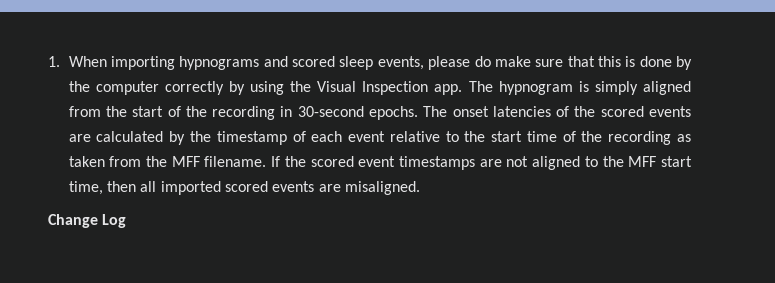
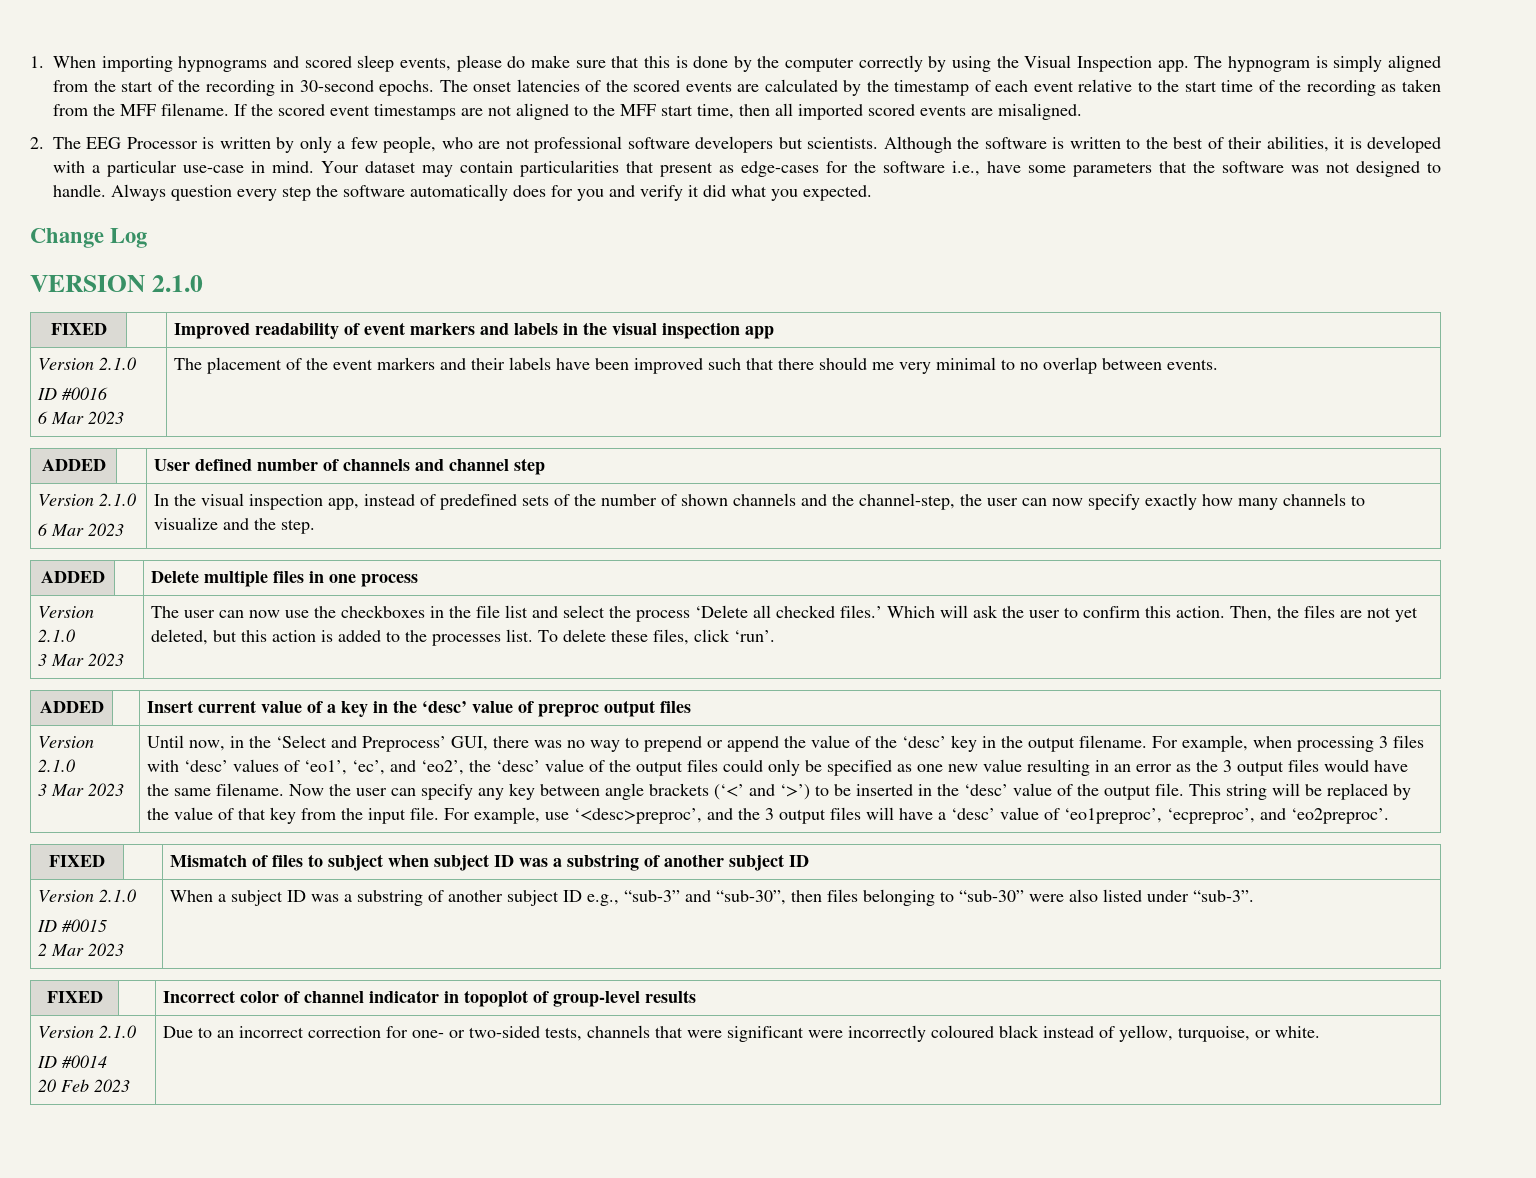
[48,214,127,228] Change Log -> [30,136,1442,153] [53,160,1441,177] [53,184,872,201] [30,228,148,248] [30,275,203,292] [50,323,107,335] [174,322,775,339] [38,357,137,370] [37,387,109,400] [38,411,125,424] [174,357,1219,374] [41,459,106,471] [154,458,546,475] [38,493,137,506] [38,523,125,536] [154,493,1366,510] [154,517,316,534] [40,571,105,583] [151,570,419,587] [38,606,95,618] [38,629,76,642] [38,653,125,666] [151,605,1419,622] [151,629,776,646] [39,701,104,713] [147,700,692,717] [38,736,95,748] [38,759,76,772] [38,783,125,796] [147,735,1425,752] [147,759,1409,776] [147,783,1412,800] [147,807,1390,824] [49,855,105,867] [170,854,810,871] [38,889,137,902] [37,919,108,932] [38,943,125,956] [170,889,1255,906] [46,991,103,1003] [163,990,697,1007] [38,1025,137,1038] [37,1055,108,1068] [38,1079,131,1092] [163,1025,1321,1042] 2. The EEG Processor is written by only a few people, who are not professional software developers but scientists. Although the software is written to the best of their abilities, it is developed with a particular use-case in mind. Your dataset may contain particularities that present as edge-cases for the software i.e., have some parameters that the software was not designed to handle. Always question every step the software automatically does for you and verify it did what you expected. // Change Log // VERSION 2.1.0 // FIXED | | Improved readability of event markers and labels in the visual inspection app // Version 2.1.0 // ID #0016 // 6 Mar 2023 | The placement of the event markers and their labels have been improved such that there should me very minimal to no overlap between events. // ADDED | | User defined number of channels and channel step // Version 2.1.0 // 6 Mar 2023 | In the visual inspection app, instead of predefined sets of the number of shown channels and the channel-step, the user can now specify exactly how many channels to visualize and the step. // ADDED | | Delete multiple files in one process // Version 2.1.0 // 3 Mar 2023 | The user can now use the checkboxes in the file list and select the process ‘Delete all checked files.’ Which will ask the user to confirm this action. Then, the files are not yet deleted, but this action is added to the processes list. To delete these files, click ‘run’. // ADDED | | Insert current value of a key in the ‘desc’ value of preproc output files // Version 2.1.0 // 3 Mar 2023 | Until now, in the ‘Select and Preprocess’ GUI, there was no way to prepend or append the value of the ‘desc’ key in the output filename. For example, when processing 3 files with ‘desc’ values of ‘eo1’, ‘ec’, and ‘eo2’, the ‘desc’ value of the output files could only be specified as one new value resulting in an error as the 3 output files would have the same filename. Now the user can specify any key between angle brackets (‘<’ and ‘>’) to be inserted in the ‘desc’ value of the output file. This string will be replaced by the value of that key from the input file. For example, use ‘<desc>preproc’, and the 3 output files will have a ‘desc’ value of ‘eo1preproc’, ‘ecpreproc’, and ‘eo2preproc’. // FIXED | | Mismatch of files to subject when subject ID was a substring of another subject ID // Version 2.1.0 // ID #0015 // 2 Mar 2023 | When a subject ID was a substring of another subject ID e.g., “sub-3” and “sub-30”, then files belonging to “sub-30” were also listed under “sub-3”. // FIXED | | Incorrect color of channel indicator in topoplot of group-level results // Version 2.1.0 // ID #0014 // 20 Feb 2023 | Due to an incorrect correction for one- or two-sided tests, channels that were significant were incorrectly coloured black instead of yellow, turquoise, or white.

